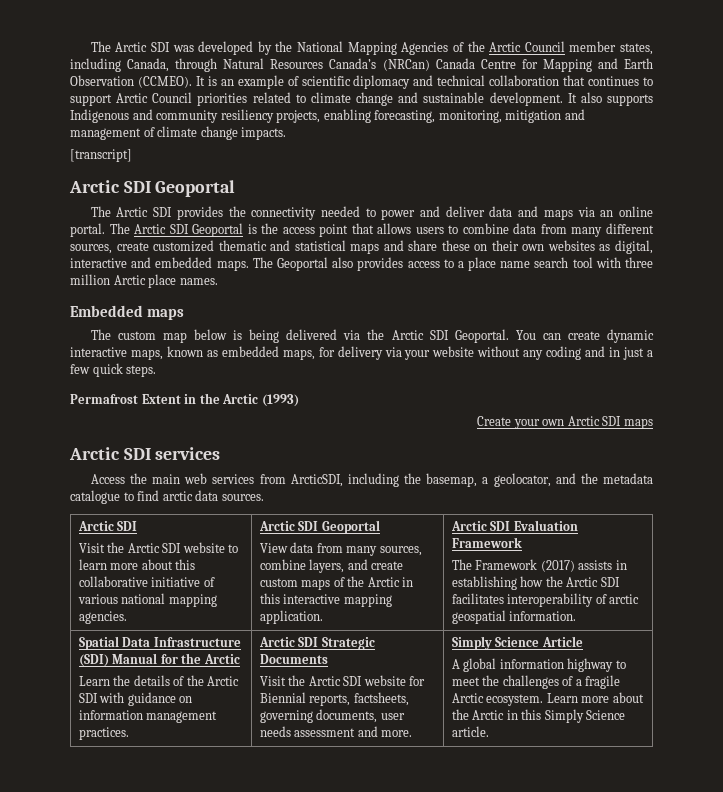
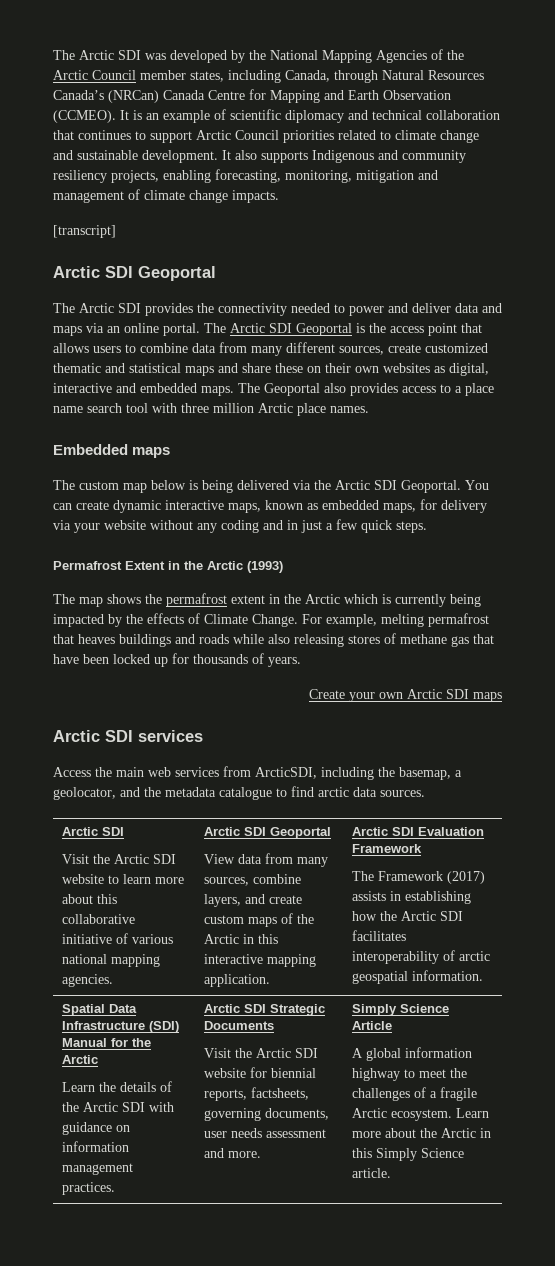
(299, 400) none -> [53,593,481,607] [53,613,489,627] [53,633,494,647] [53,653,301,667] // The map shows the permafrost extent in the Arctic which is currently being impacted by the effects of Climate Change. For example, melting permafrost that heaves buildings and roads while also releasing stores of methane gas that have been locked up for thousands of years.
[259,692,306,703] Biennial -> [271,1068,317,1078] biennial

